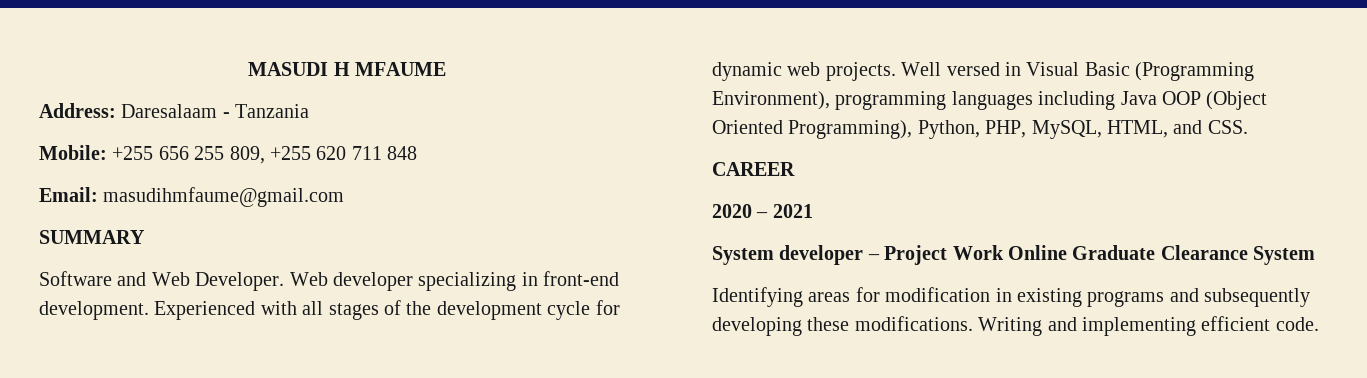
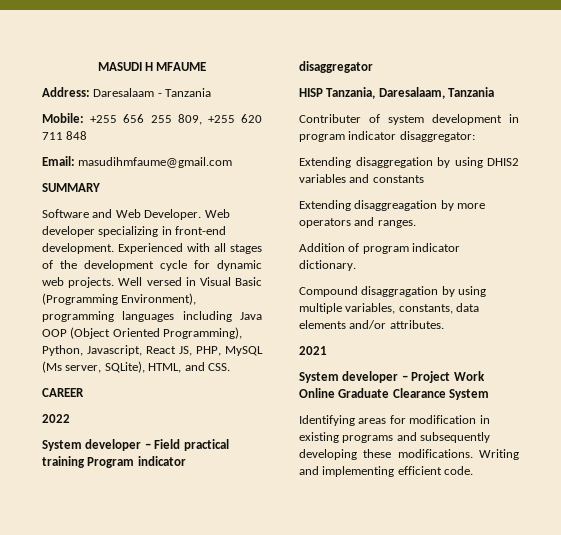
[985,120,1248,139] [712,162,795,176] [712,204,769,218] PHP, MySQL, HTML, and CSS. // CAREER // 2020 – -> [87,345,263,356] [42,361,230,373] [42,388,84,397] [42,414,70,423] [42,439,229,451] [42,456,186,468] [299,61,373,73] [299,87,495,99] [299,114,519,125] [299,131,475,142] [299,157,519,168] [299,174,424,183] [299,200,486,211] [299,217,416,228] [299,243,461,254] [299,260,356,271] [299,286,487,297] [299,303,480,314] [299,320,444,329] Javascript, React JS, PHP, MySQL (Ms server, SQLite), HTML, and CSS. // CAREER // 2022 // System developer – Field practical training Program indicator disaggregator // HISP Tanzania, Daresalaam, Tanzania // Contributer of system development in program indicator disaggregator: // Extending disaggregation by using DHIS2 variables and constants // Extending disaggreagation by more operators and ranges. // Addition of program indicator dictionary. // Compound disaggragation by using multiple variables, constants, data elements and/or attributes. //

